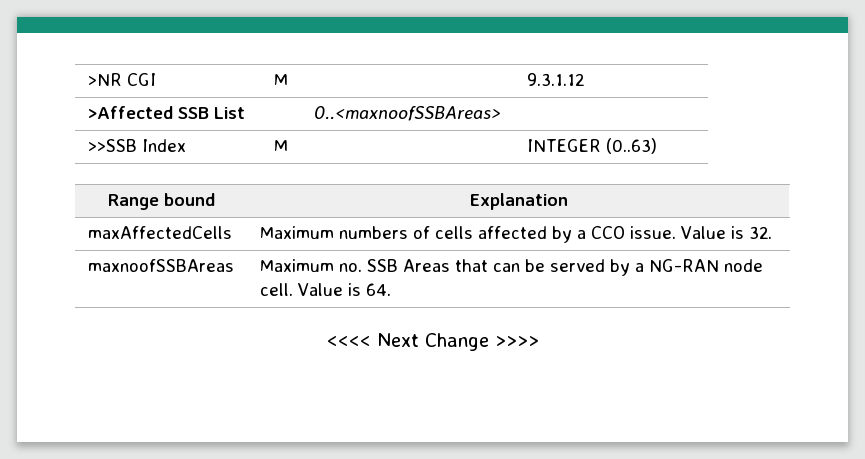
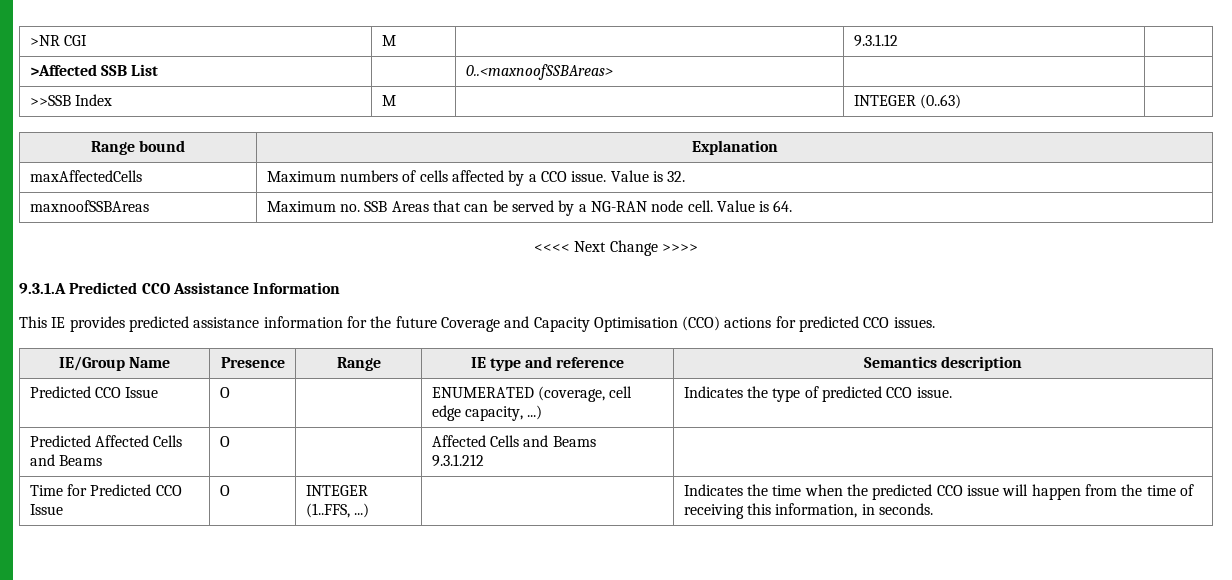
(539, 341) none -> [19,282,341,294] [19,316,935,332] [58,356,171,371] [220,357,285,368] [336,357,381,371] [470,356,625,371] [863,356,1023,371] [29,386,159,398] [219,387,230,398] [431,386,633,402] [431,405,543,421] [683,386,952,402] [29,435,183,447] [29,454,102,466] [219,436,230,447] [431,435,596,447] [431,454,484,467] [29,484,182,496] [29,504,63,515] [219,485,230,496] [305,485,368,496] [305,503,369,518] [683,484,1194,500] [683,503,933,519] // 9.3.1.A Predicted CCO Assistance Information // This IE provides predicted assistance information for the future Coverage and Capacity Optimisation (CCO) actions for predicted CCO issues. // IE/Group Name | Presence | Range | IE type and reference | Semantics description // Predicted CCO Issue | O | | ENUMERATED (coverage, cell edge capacity, ...) | Indicates the type of predicted CCO issue. // Predicted Affected Cells and Beams | O | | Affected Cells and Beams // 9.3.1.212 | // Time for Predicted CCO Issue | O | INTEGER (1..FFS, ...) | | Indicates the time when the predicted CCO issue will happen from the time of receiving this information, in seconds.

